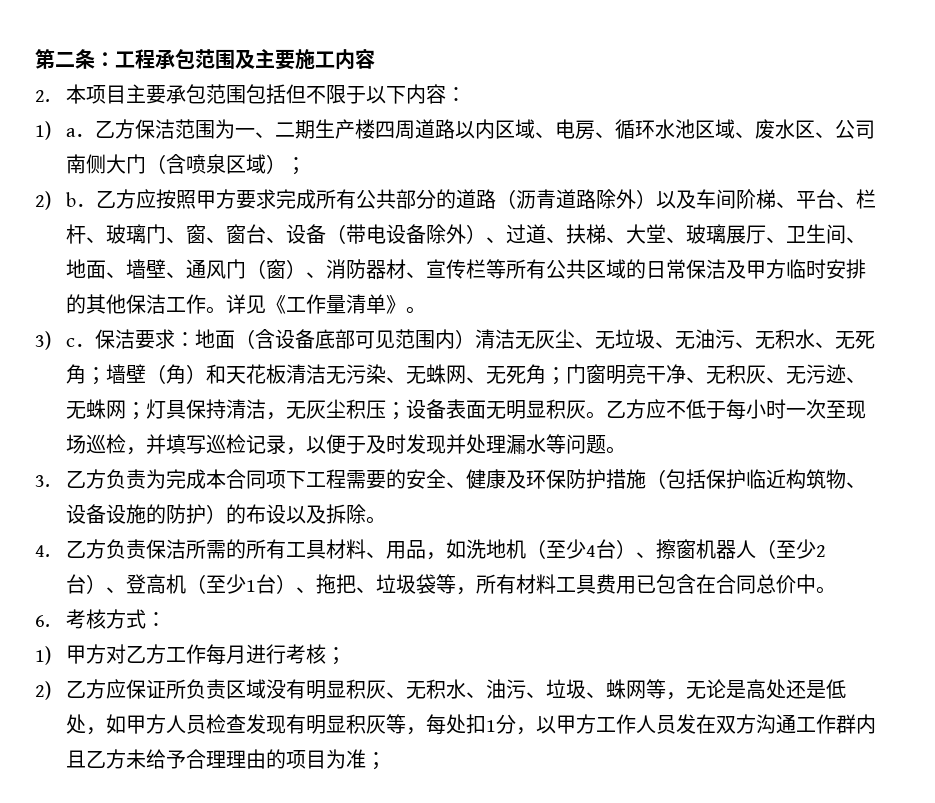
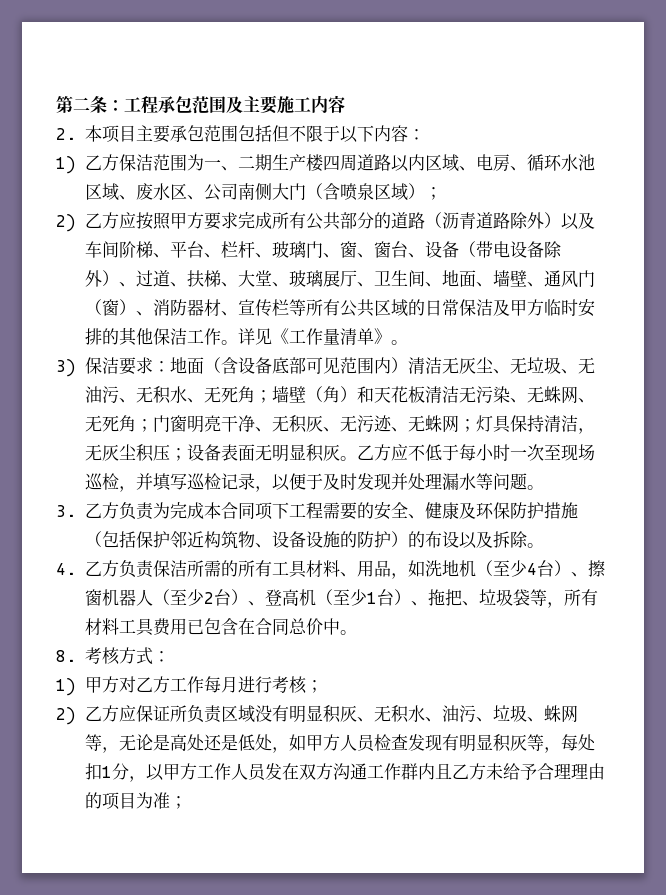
[65,128,95,137] a． -> (76, 165) none
[65,192,96,207] b． -> (76, 223) none
[65,338,95,347] c． -> (76, 368) none
[745,469,766,489] 临 -> [169,531,187,548] 邻
[35,615,50,627] 6. -> [56,650,76,662] 8.

